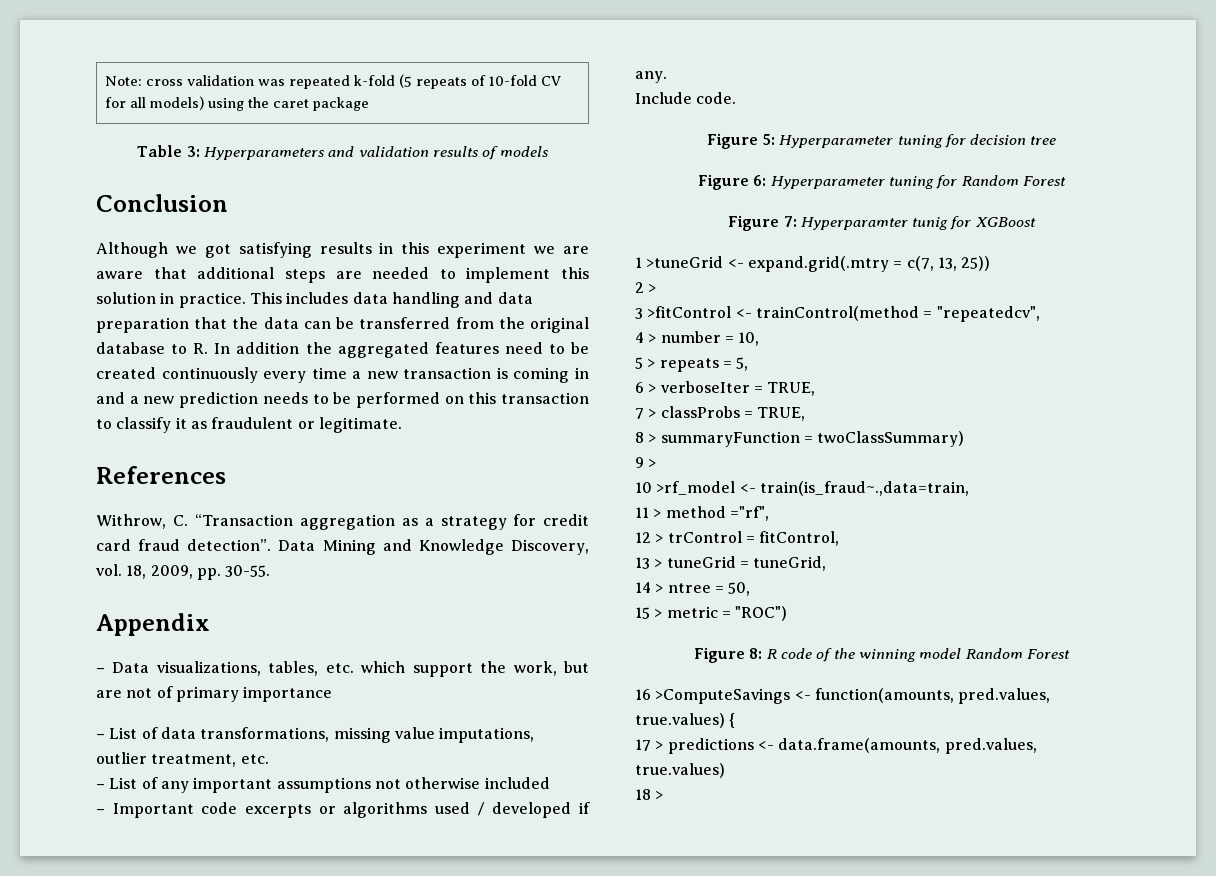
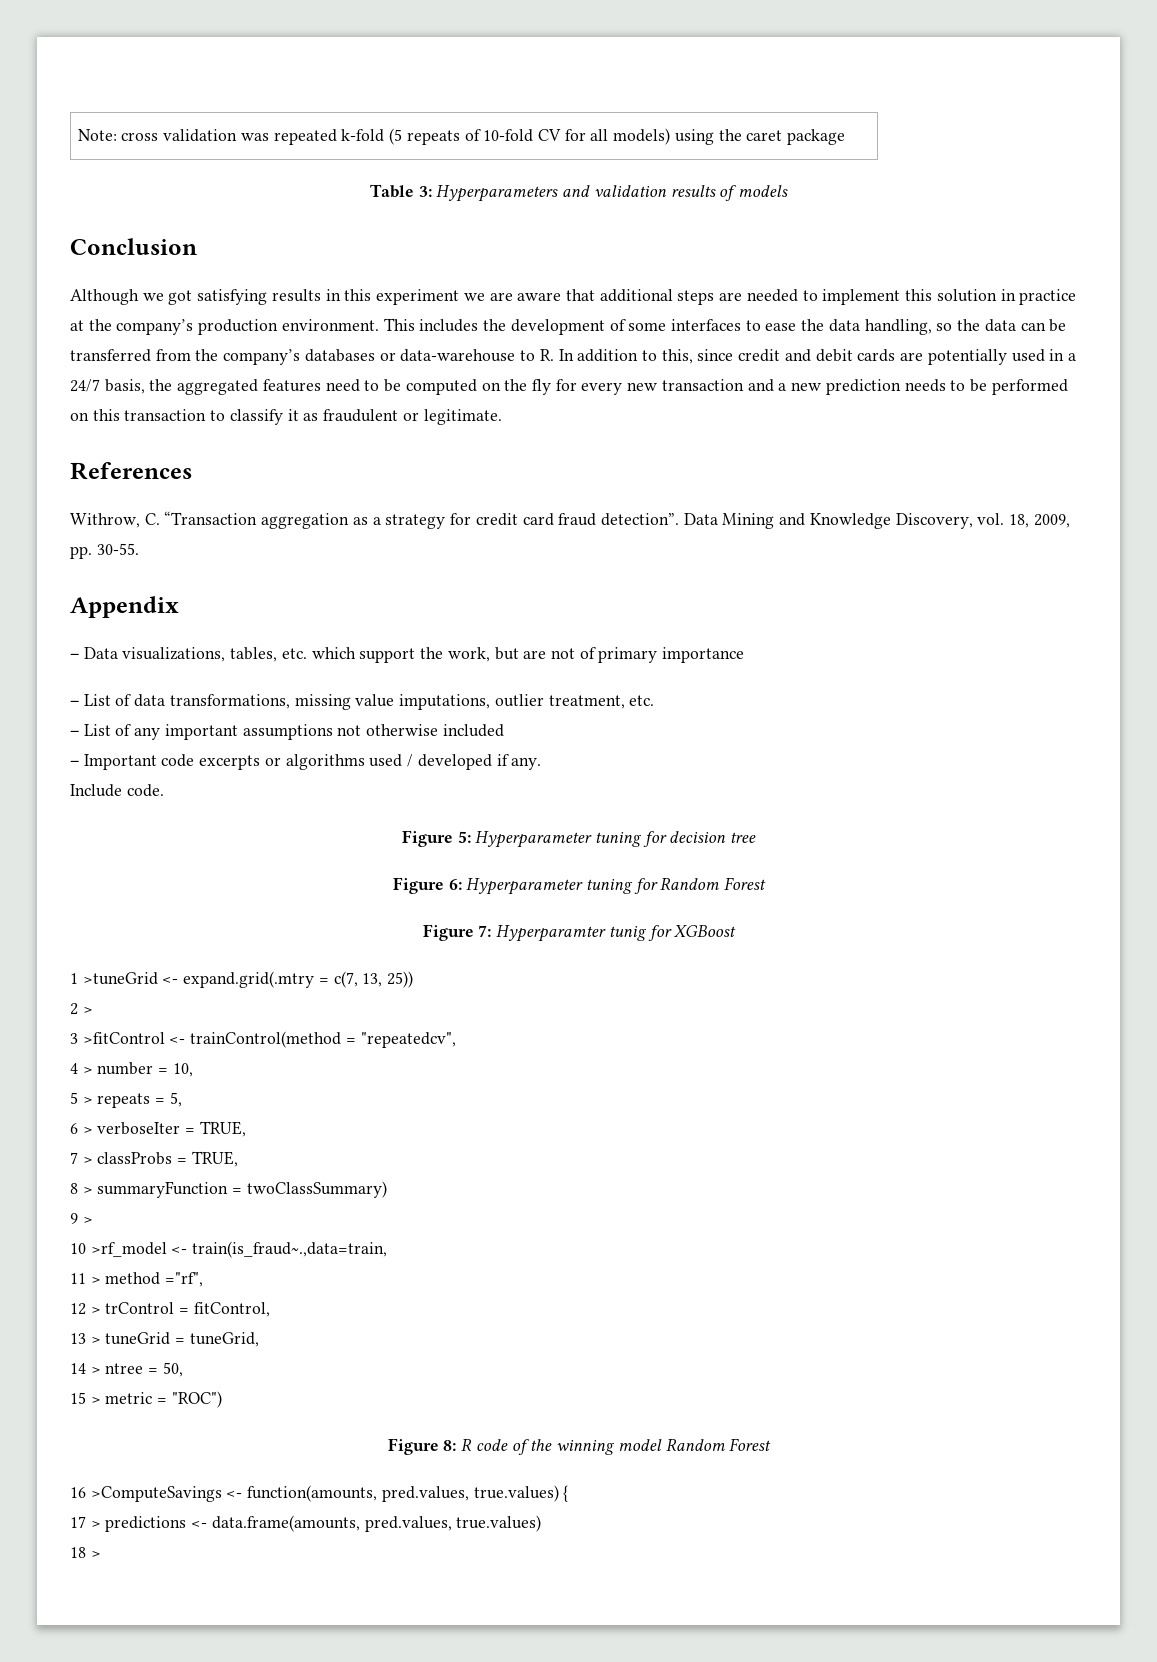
[178,292,533,308] [96,317,228,333] practice. This includes data handling and data preparation that -> [1019,289,1077,305] [70,318,953,335] practice at the company’s production environment. This includes the development of some interfaces to ease the data handling, so
[530,317,589,333] [96,342,300,354] original database to R. In addition -> [223,349,1076,365] [70,379,145,394] company’s databases or data-warehouse to R. In addition to this, since credit and debit cards are potentially used in a 24/7 basis,
[96,367,589,383] created continuously every time a new transaction is coming in -> [405,379,744,395] computed on the fly for every new transaction

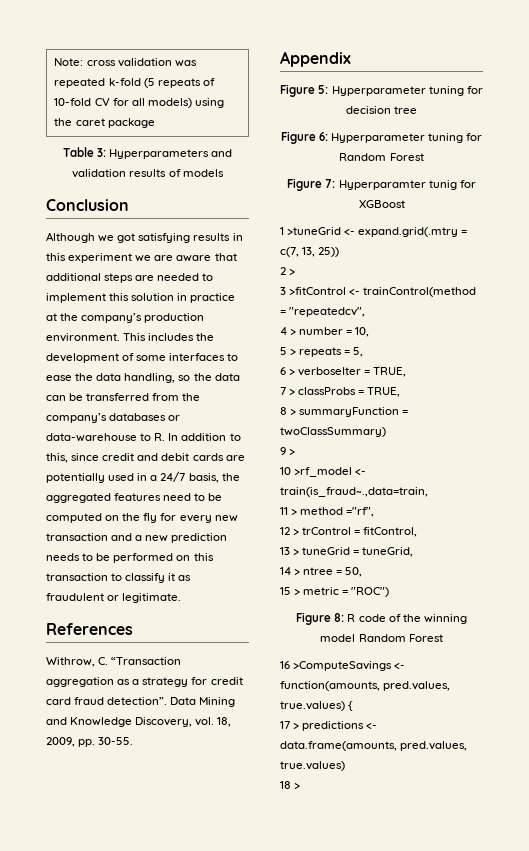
[70,647,745,663] [70,694,655,710] [70,724,504,740] [70,754,542,770] [70,784,164,797] // – Data visualizations, tables, etc. which support the work, but are not of primary importance // – List of data transformations, missing value imputations, outlier treatment, etc. // – List of any important assumptions not otherwise included // – Important code excerpts or algorithms used / developed if any. // Include code. -> (351, 59) none

